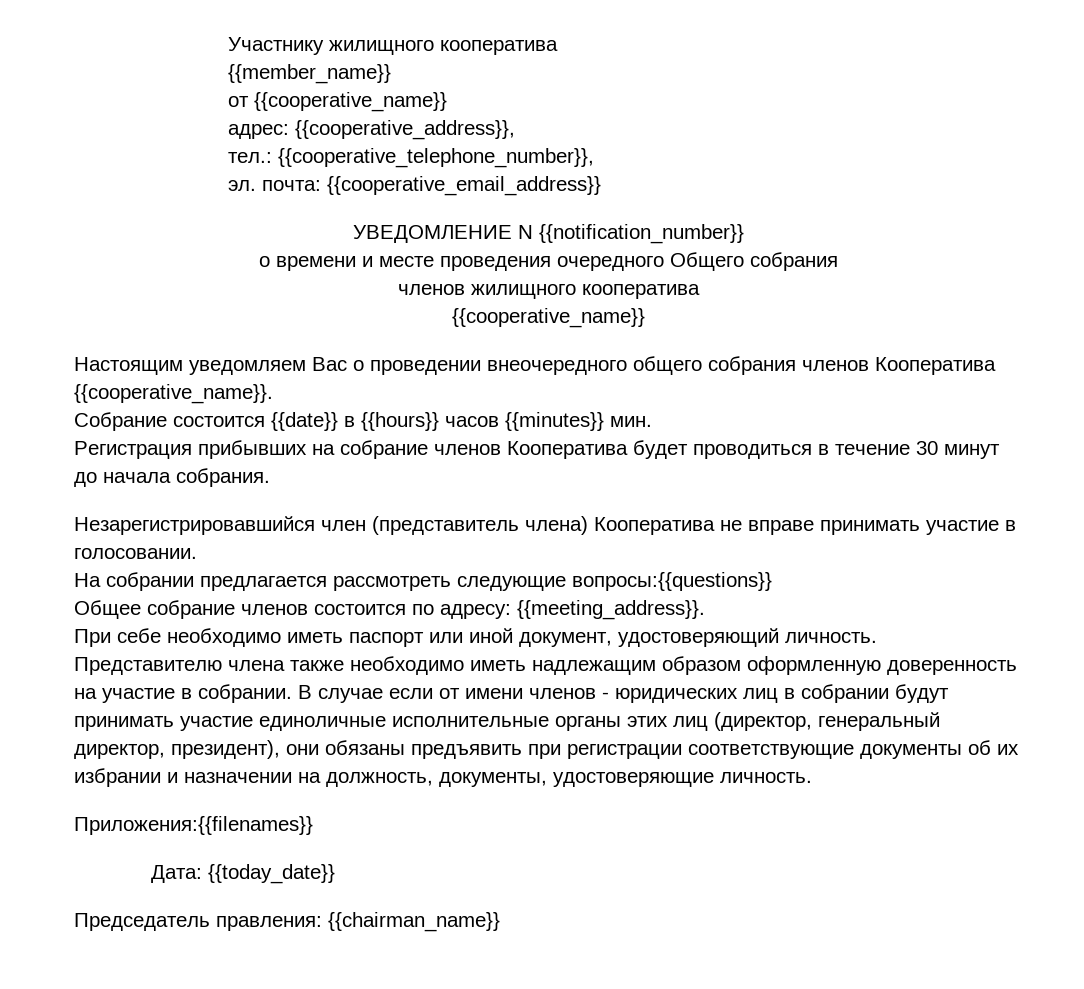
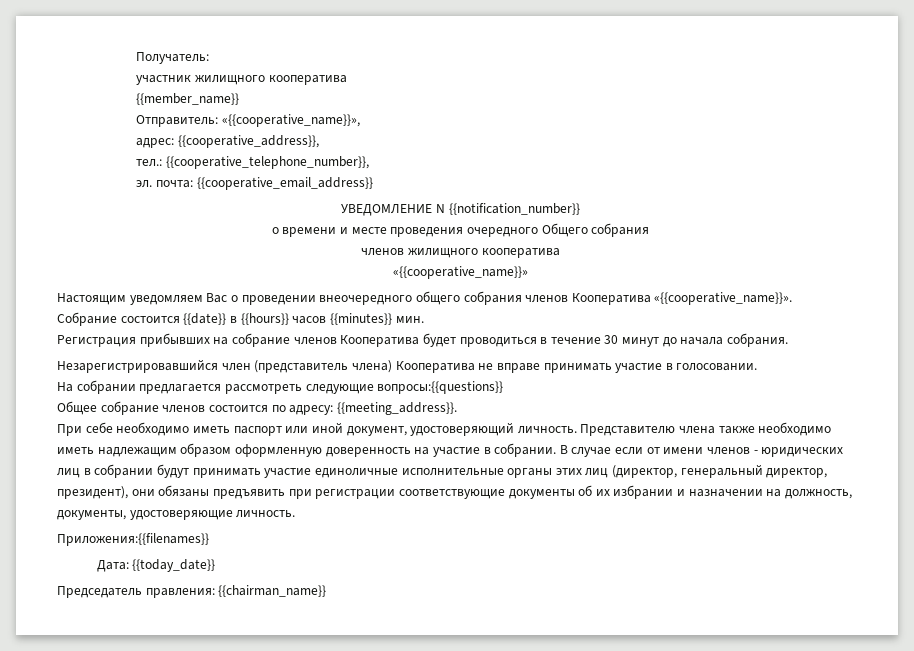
[228,37,325,55] Участнику -> [136,52,210,64] [136,75,192,85] Получатель: // участник
[228,92,448,112] от {{cooperative_name}} -> [136,114,361,127] Отправитель: «{{cooperative_name}}»,
[451,308,645,328] {{cooperative_name}} -> [393,266,528,279] «{{cooperative_name}}»
[74,384,273,404] {{cooperative_name}}. -> [654,292,793,305] «{{cooperative_name}}».

